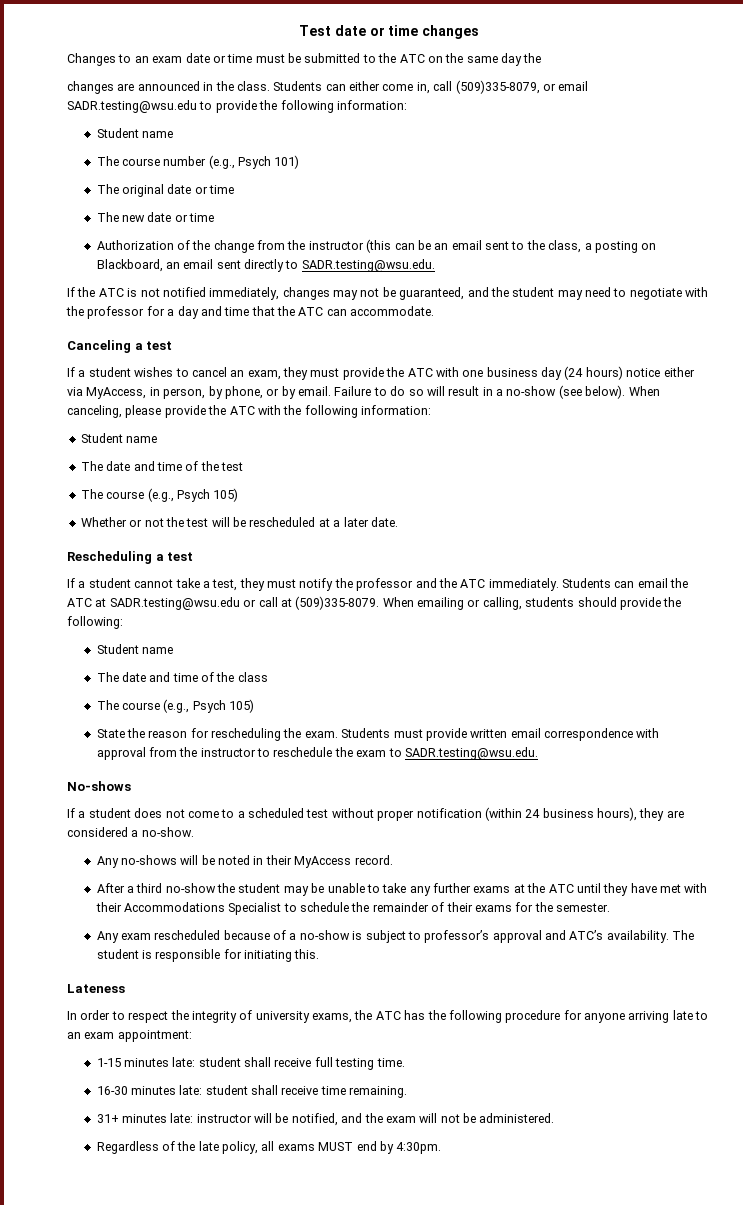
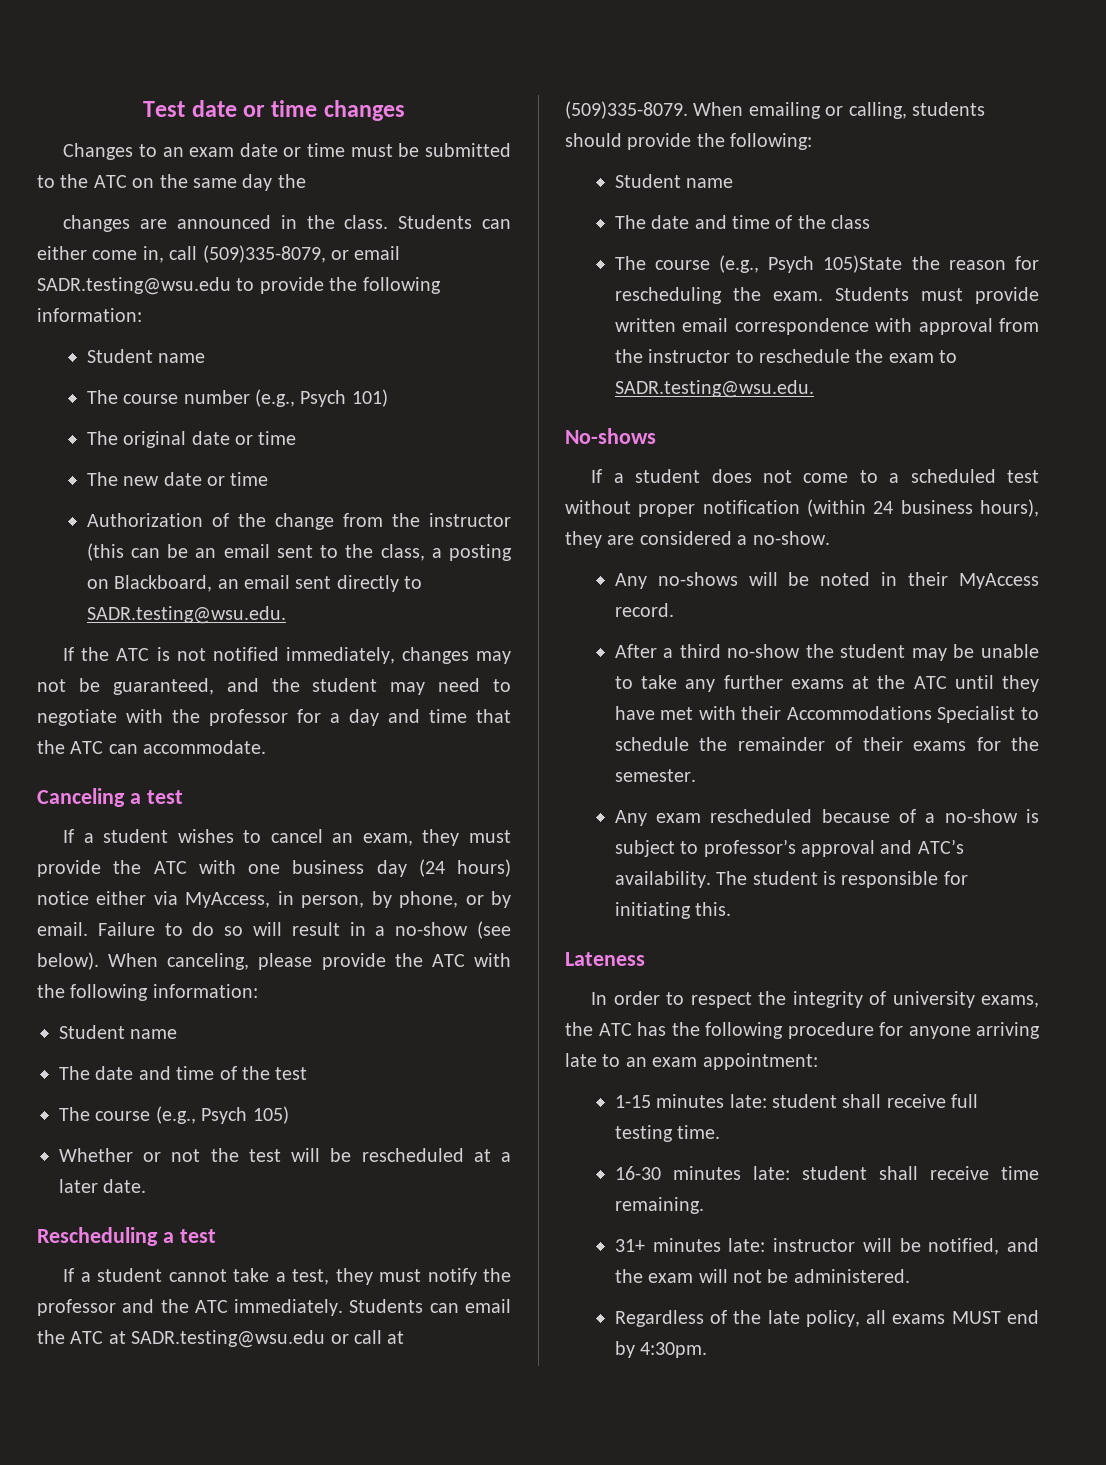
[229,699,255,713] [96,729,125,738] 105) // State -> [823,255,903,273] 105)State

